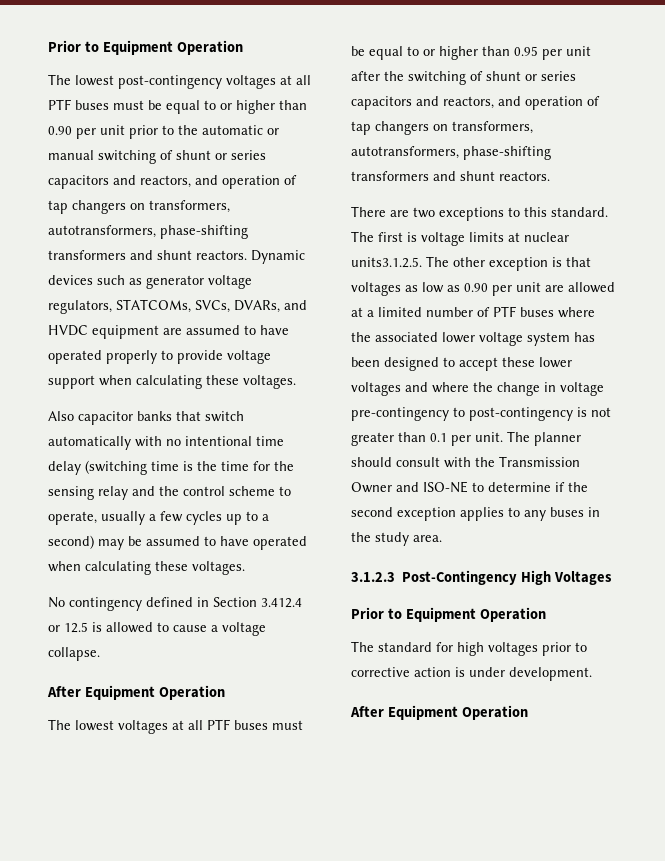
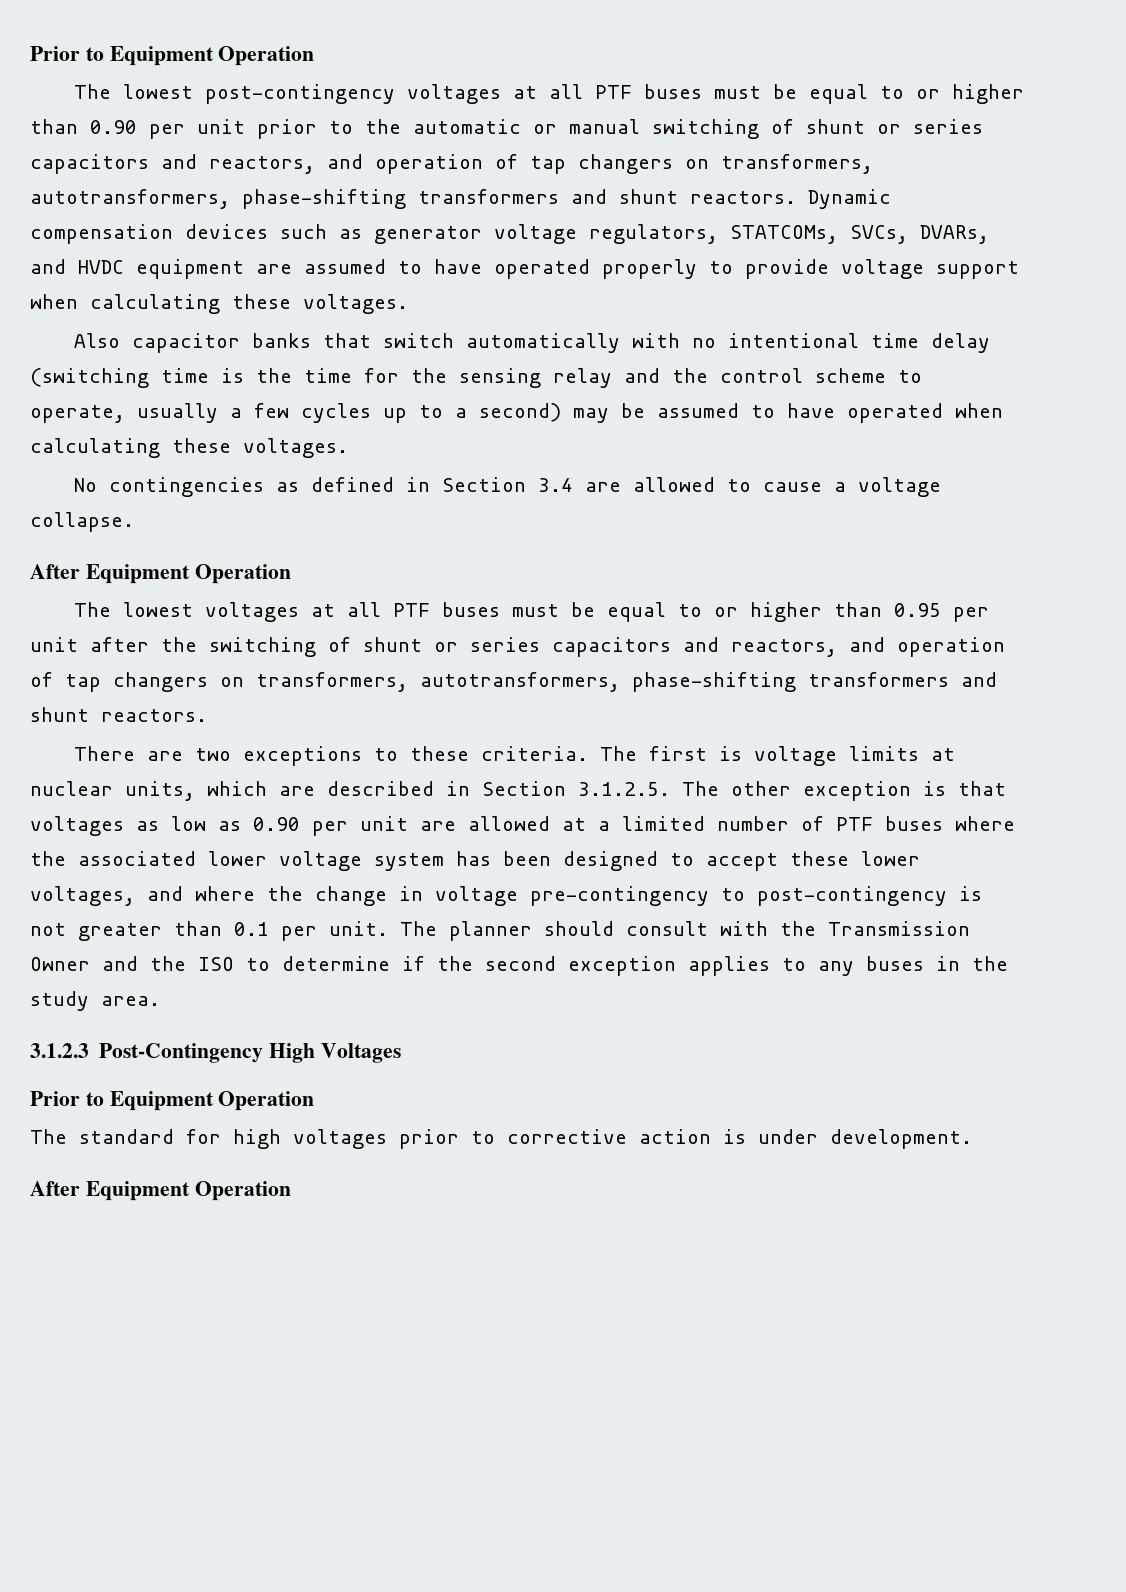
(305, 257) none -> [30,224,173,244] compensation
[69,597,142,611] contingency -> [108,477,299,497] contingencies as
[261,598,302,608] [48,622,102,633] 3.412.4 or 12.5 is -> [537,478,621,492] 3.4 are
[524,207,608,217] this standard. -> [409,746,588,761] these criteria.
[351,257,422,268] units3.1.2.5. -> [125,781,670,801] units, which are described in Section 3.1.2.5.
[351,382,401,396] voltages -> [30,886,135,906] voltages,
[423,481,468,493] ISO-NE -> [150,956,234,971] the ISO

